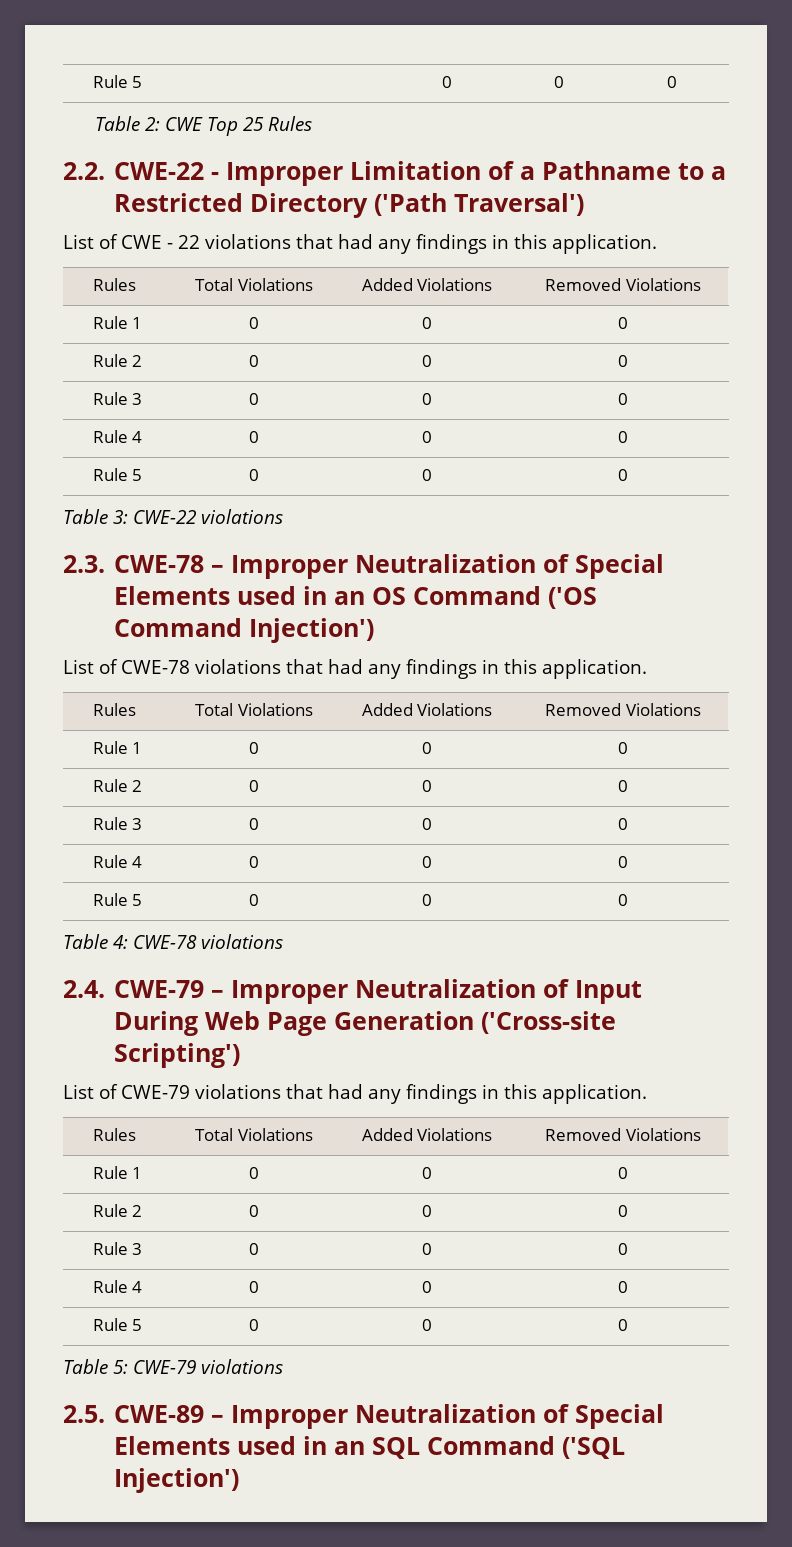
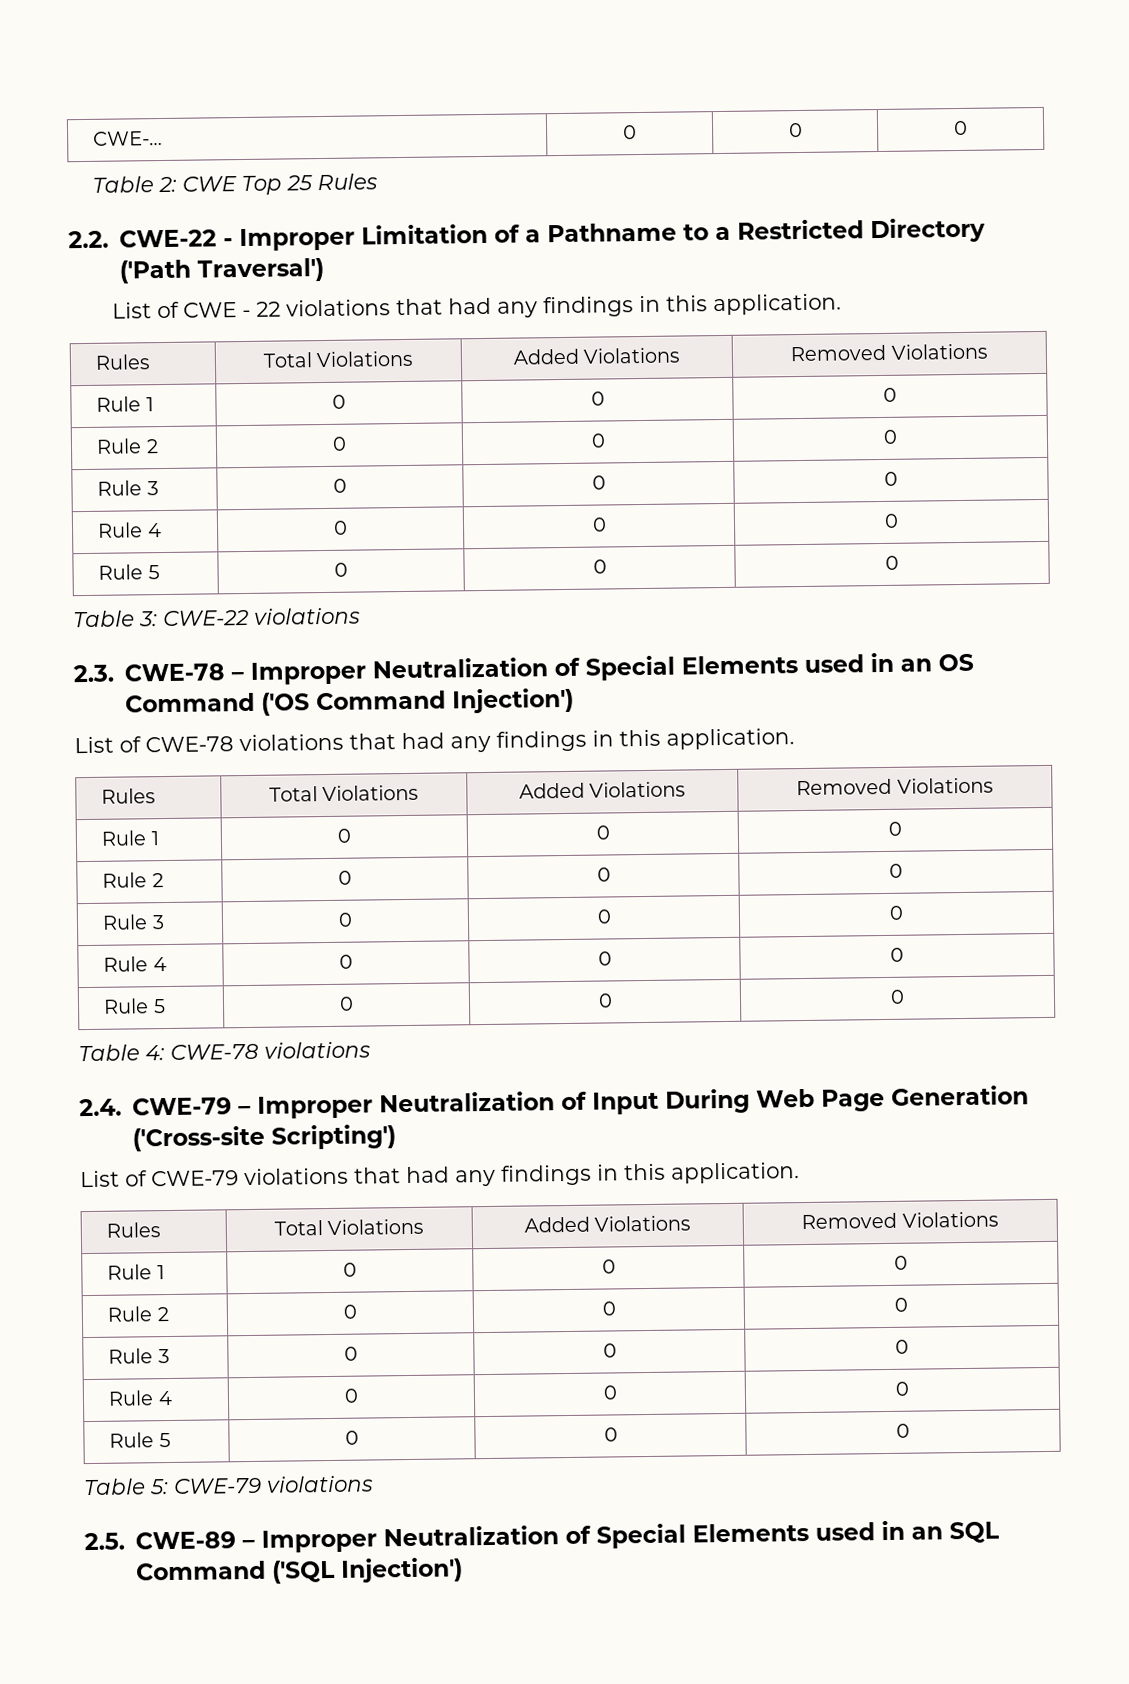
[92,75,143,88] Rule 5 -> [93,130,164,146] CWE-…

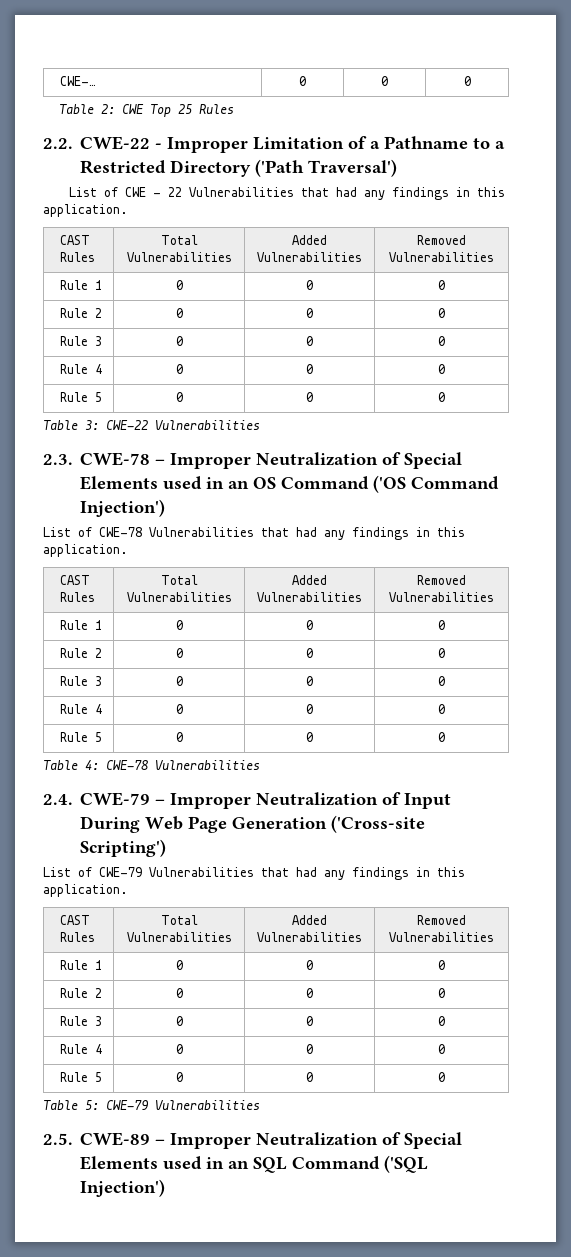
[285,293,842,318] [95,354,152,370] [262,350,415,368] [512,347,681,365] [790,343,988,362] violations that had any findings in this application. // Rules | Total Violations | Added Violations | Removed Violations -> [189,187,506,200] [43,204,128,217] [60,235,91,245] [60,252,96,262] [160,235,198,245] [126,252,232,262] [292,235,327,245] [257,252,362,262] [417,235,466,245] [389,252,494,262] Vulnerabilities that had any findings in this application. // CAST Rules | Total Vulnerabilities | Added Vulnerabilities | Removed Vulnerabilities
[254,607,361,625] violations -> [155,420,260,430] Vulnerabilities
[239,728,795,753] [101,788,157,804] [268,784,420,802] [518,781,687,799] [796,777,994,796] violations that had any findings in this application. // Rules | Total Violations | Added Violations | Removed Violations -> [149,527,465,540] [43,544,128,557] [60,575,91,585] [60,592,96,602] [160,575,198,585] [126,592,232,602] [292,575,327,585] [257,592,362,602] [417,575,466,585] [389,592,494,602] Vulnerabilities that had any findings in this application. // CAST Rules | Total Vulnerabilities | Added Vulnerabilities | Removed Vulnerabilities
[264,1041,371,1059] violations -> [155,760,260,770] Vulnerabilities
[244,1162,800,1187] [106,1222,162,1238] [273,1218,425,1236] [523,1215,692,1233] [801,1211,999,1230] violations that had any findings in this application. // Rules | Total Violations | Added Violations | Removed Violations -> [149,867,465,880] [43,884,128,897] [60,915,91,925] [60,932,96,942] [160,915,198,925] [126,932,232,942] [292,915,327,925] [257,932,362,942] [417,915,466,925] [389,932,494,942] Vulnerabilities that had any findings in this application. // CAST Rules | Total Vulnerabilities | Added Vulnerabilities | Removed Vulnerabilities
[266,1475,374,1493] violations -> [155,1100,260,1110] Vulnerabilities

